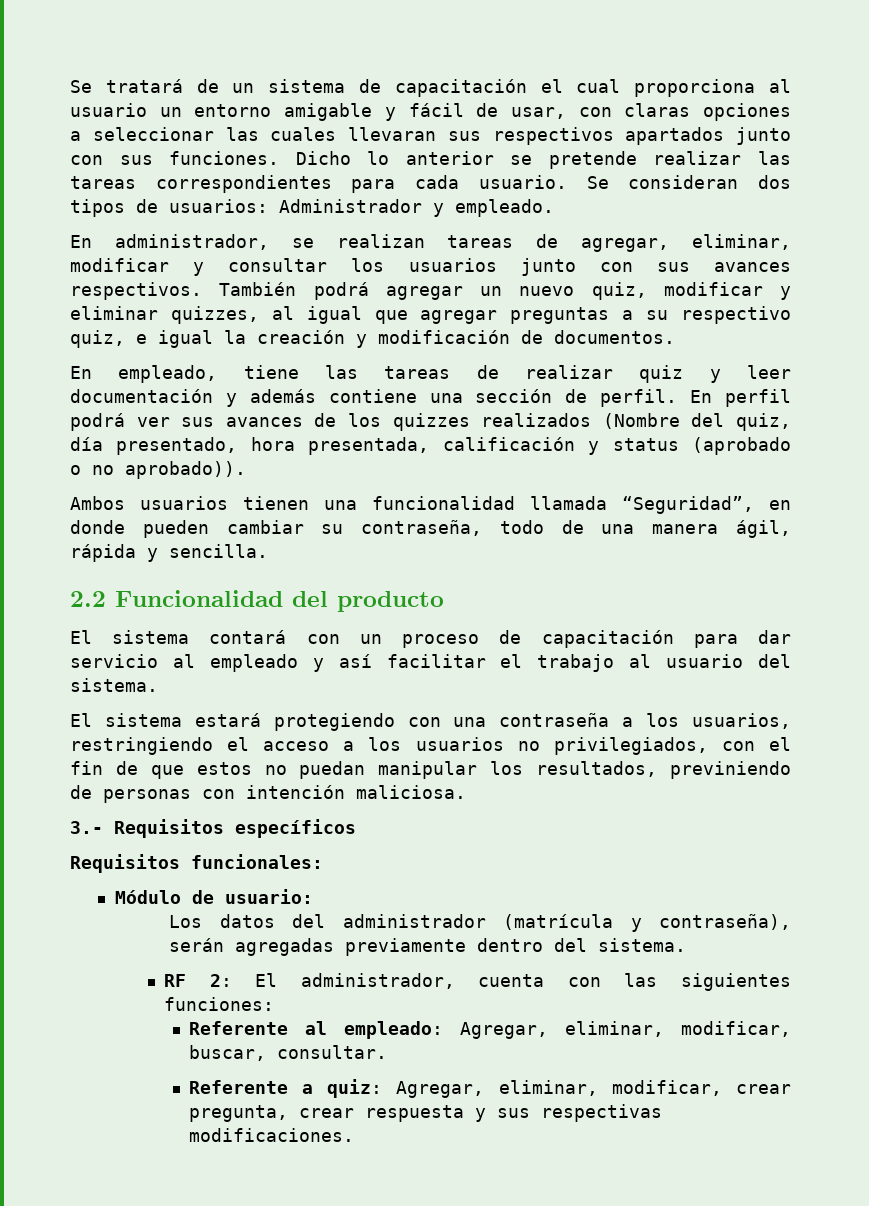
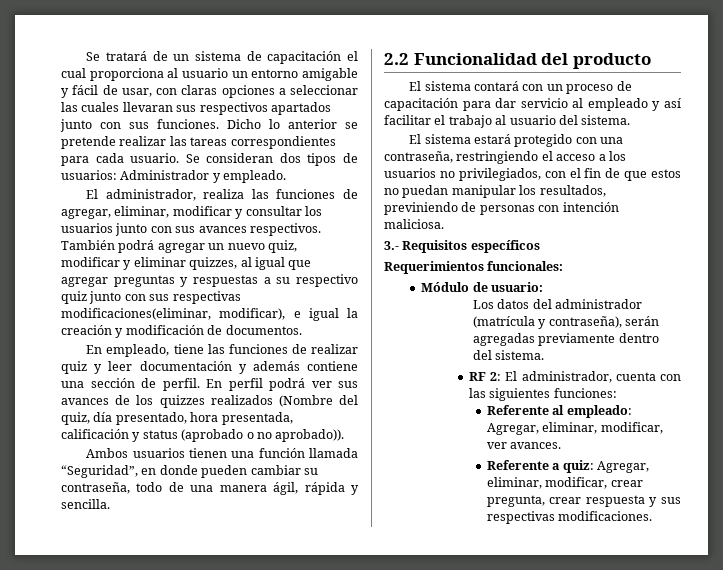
[70,234,514,250] En administrador, se realizan tareas -> [86,189,336,201] El administrador, realiza las funciones
(610, 315) none -> [180,275,258,287] y respuestas
[70,330,125,348] quiz, -> [61,291,241,304] [61,308,286,320] quiz junto con sus respectivas modificaciones(eliminar, modificar),
[384,366,451,379] tareas -> [228,344,288,354] funciones
[372,496,515,510] funcionalidad -> [258,448,305,458] función
[273,713,395,731] protegiendo -> [514,134,573,147] protegido
[499,713,792,729] contraseña a los usuarios, -> [384,151,453,163] contraseña,
[70,854,180,873] Requisitos -> [384,261,484,274] Requerimientos
[188,1045,387,1061] buscar, consultar. -> [486,442,562,449] ver avances.

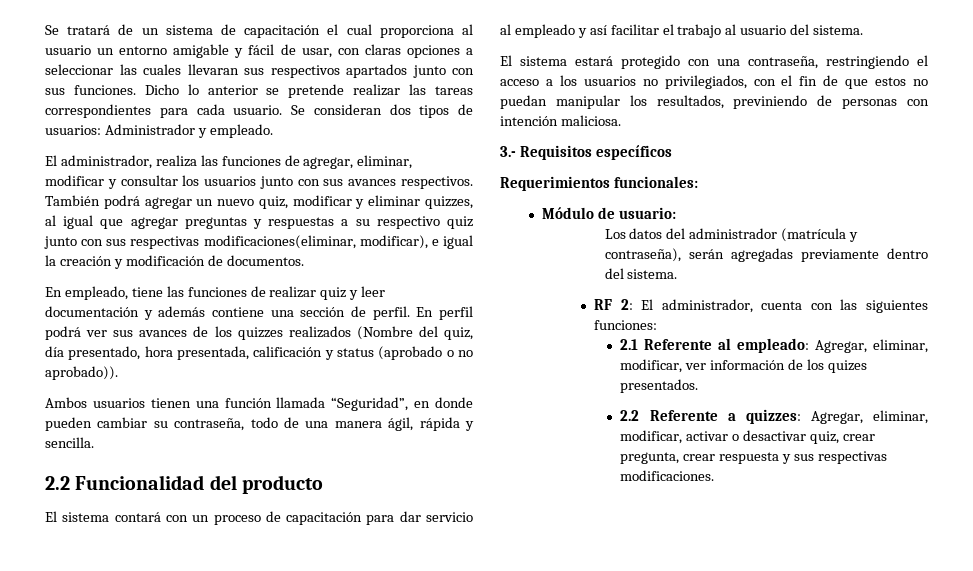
(617, 393) none -> [620,339,639,350] 2.1
[510,442,562,449] avances. // -> [710,359,868,373] [620,379,699,393] [620,410,640,421] información de los quizes presentados. // 2.2
[562,460,649,473] [486,477,608,489] quiz: Agregar, eliminar, modificar, -> [745,409,928,424] [620,430,840,444] quizzes: Agregar, eliminar, modificar, activar o desactivar quiz,

